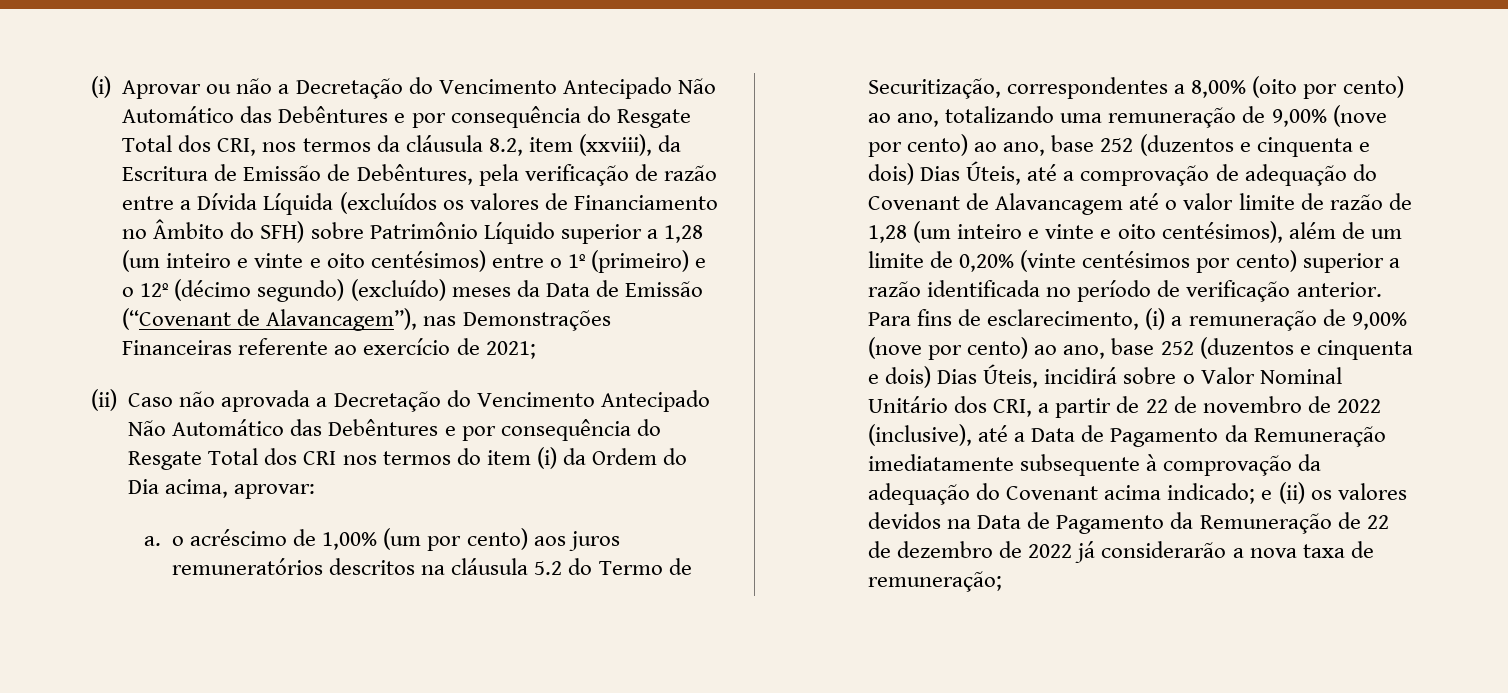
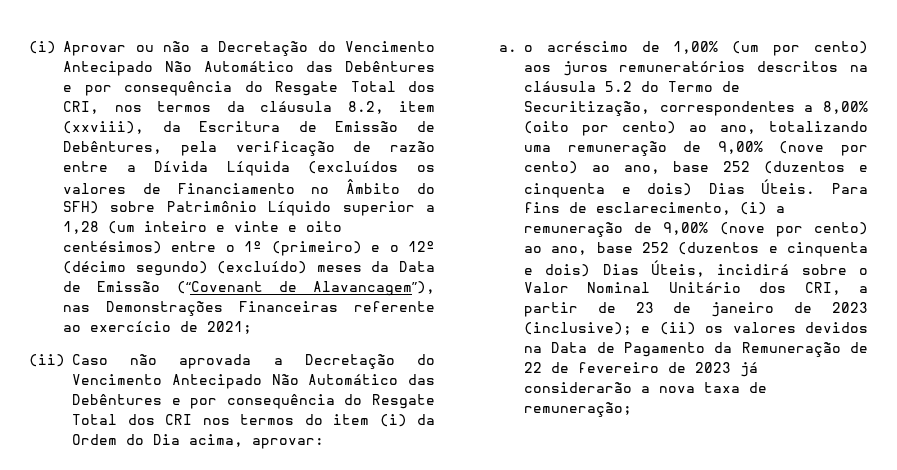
[966,161,1377,186] [868,193,1412,215] [868,221,1402,243] [868,250,1400,273] [868,280,1382,302] Úteis, até a comprovação de adequação do Covenant de Alavancagem até o valor limite de razão de 1,28 (um inteiro e vinte e oito centésimos), além de um limite de 0,20% (vinte centésimos por cento) superior a razão identificada no período de verificação anterior. -> [761,179,816,194] Úteis.
[1145,396,1381,413] [868,424,1386,447] [868,454,1322,476] [868,483,1256,505] 22 de novembro de 2022 (inclusive), até a Data de Pagamento da Remuneração imediatamente subsequente à comprovação da adequação do Covenant acima indicado; -> [635,302,868,317] [523,322,632,335] 23 de janeiro de 2023 (inclusive);
[897,541,1073,558] dezembro de 2022 -> [577,362,731,373] fevereiro de 2023

